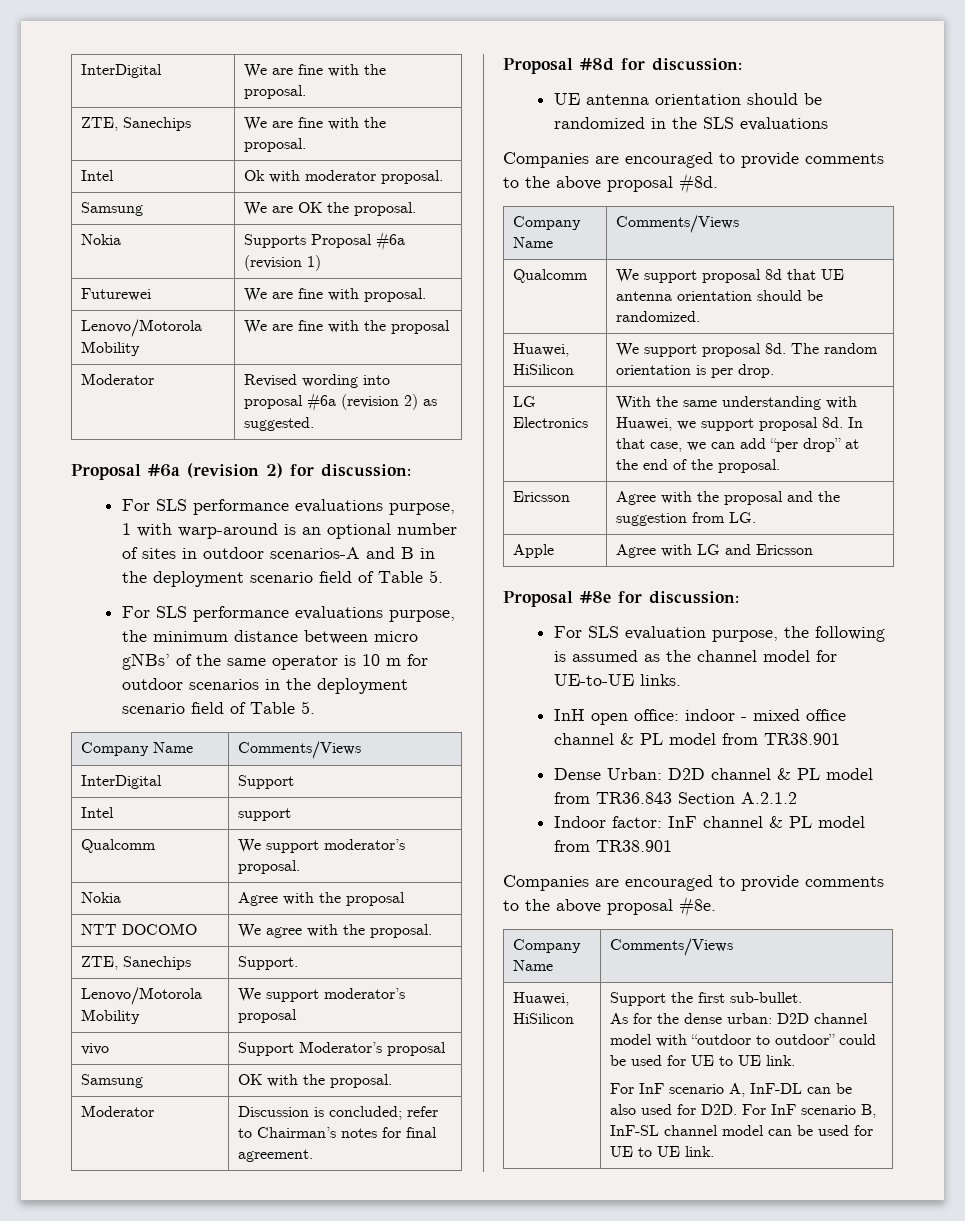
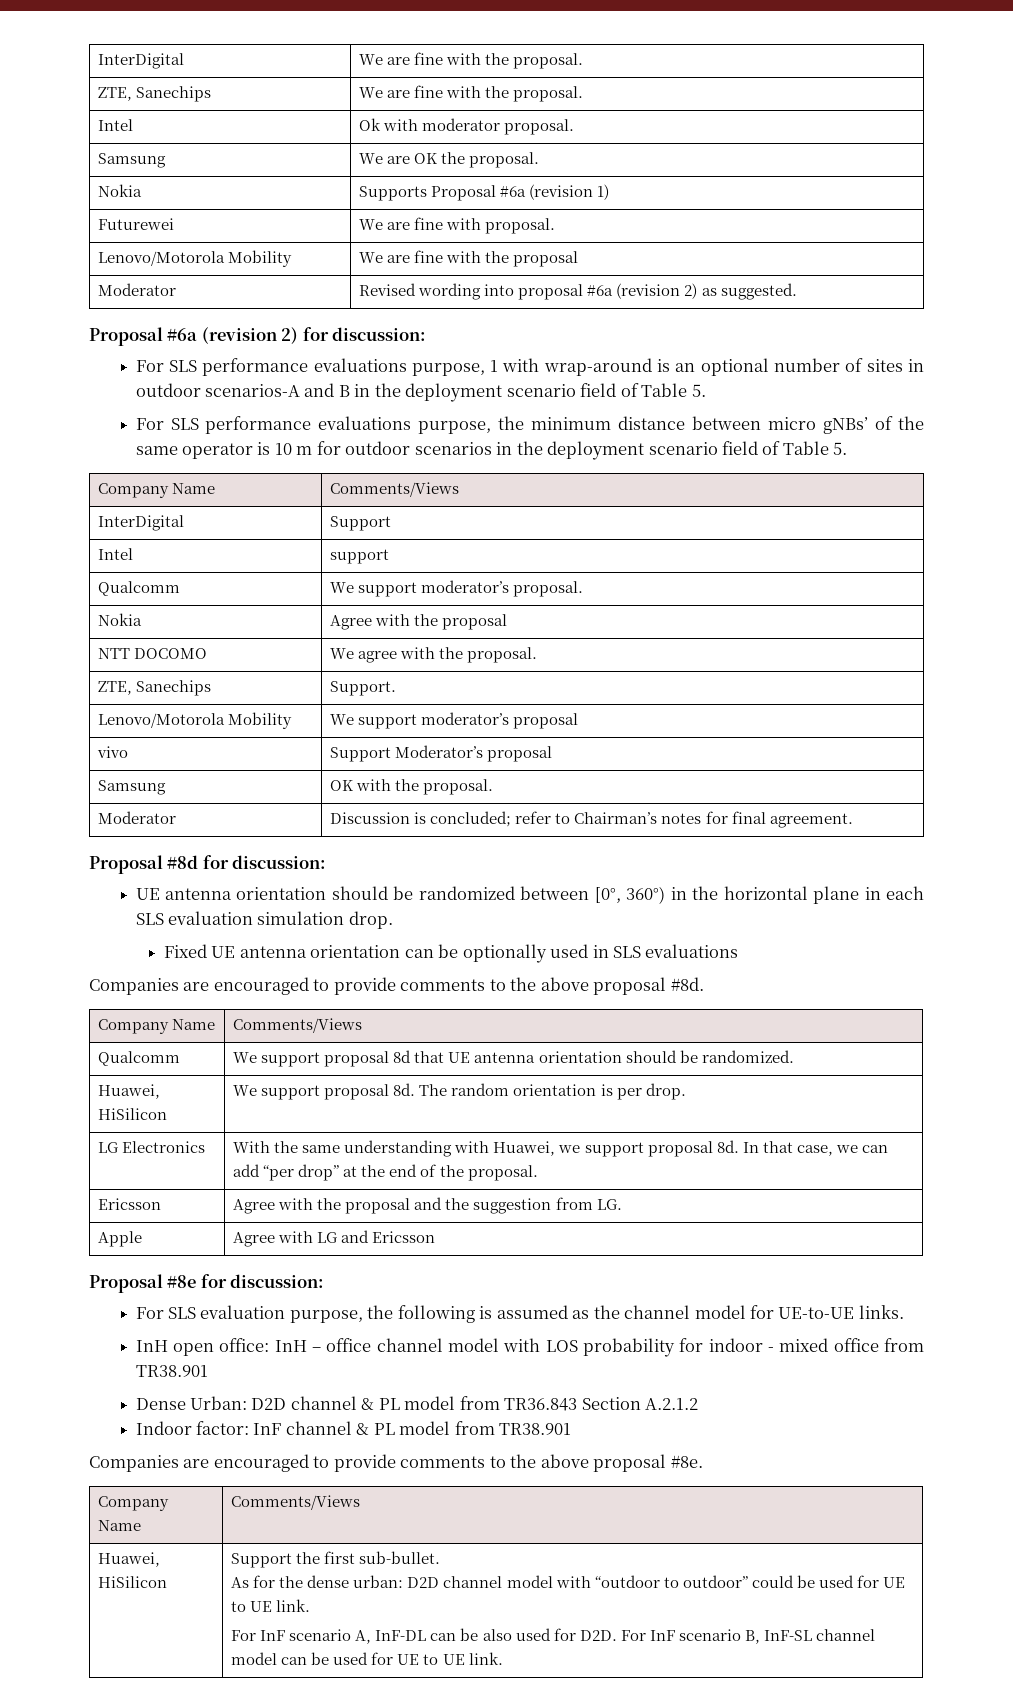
[177,523,278,539] warp-around -> [543,358,652,376] wrap-around
[650,117,697,129] in the -> [520,886,924,904] [135,911,393,929] [163,944,609,963] between [0°, 360°) in the horizontal plane in each SLS evaluation simulation drop. // Fixed UE antenna orientation can be optionally used in
[684,709,846,721] [553,733,716,745] indoor - mixed office channel & PL model -> [274,1338,879,1357] InH – office channel model with LOS probability for indoor - mixed office

